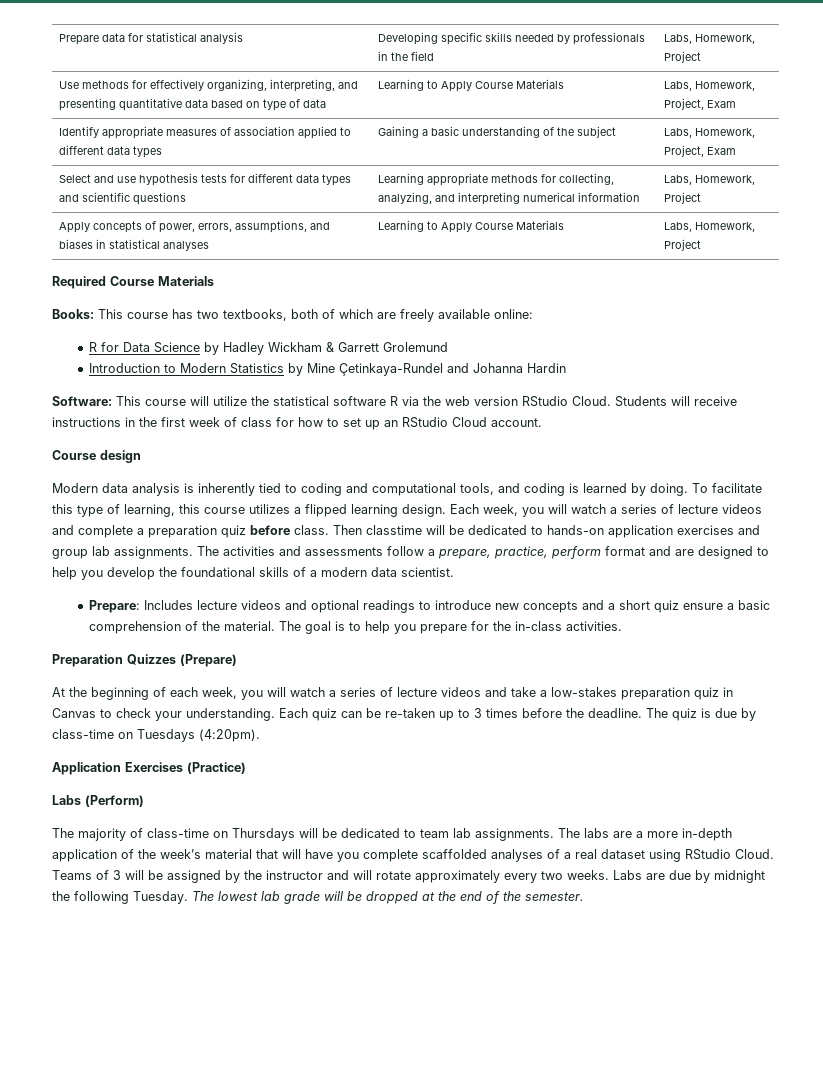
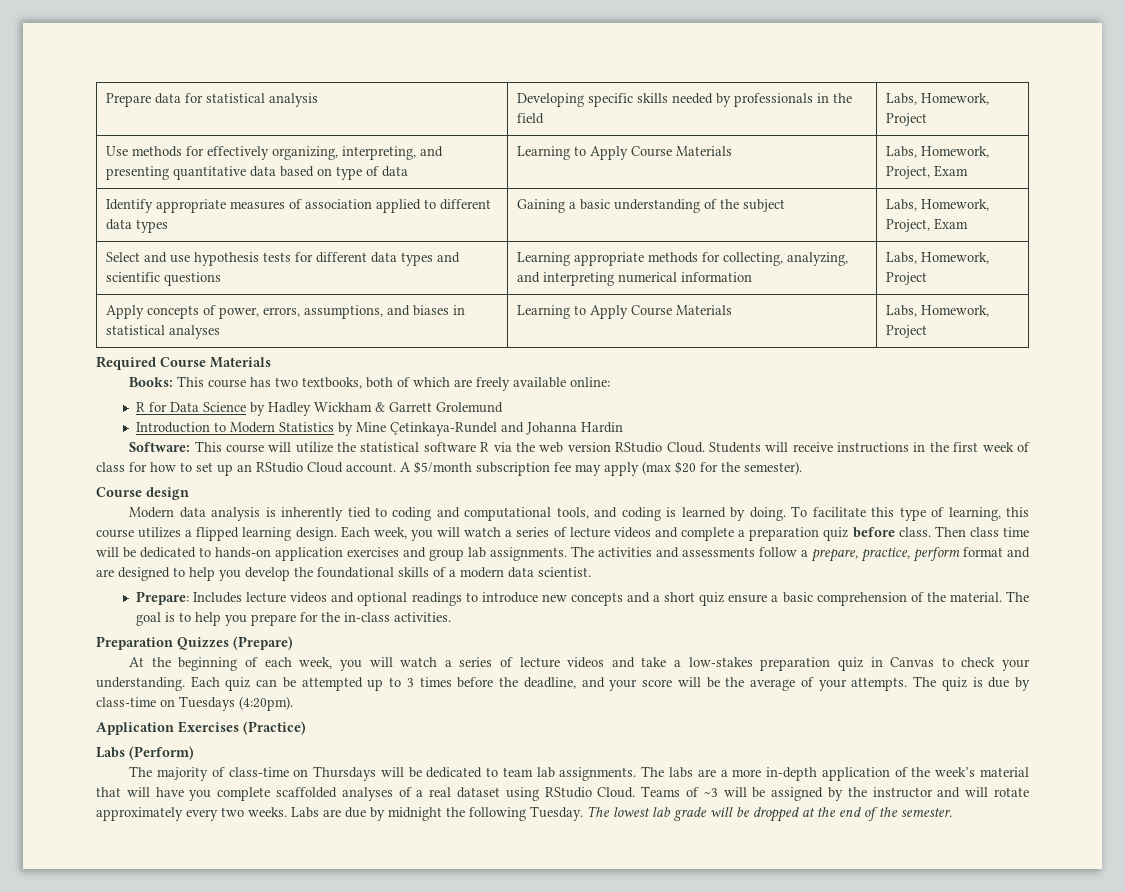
(542, 422) none -> [400,461,802,476] A $5/month subscription fee may apply (max $20 for the semester).
[366,525,422,535] classtime -> [969,527,1029,537] class time
[385,708,435,718] re-taken -> [301,677,363,691] attempted
[588,708,642,718] deadline. -> [523,677,908,691] deadline, and your score will be the average of your attempts.
[113,870,121,880] 3 -> [703,788,718,797] ~3

